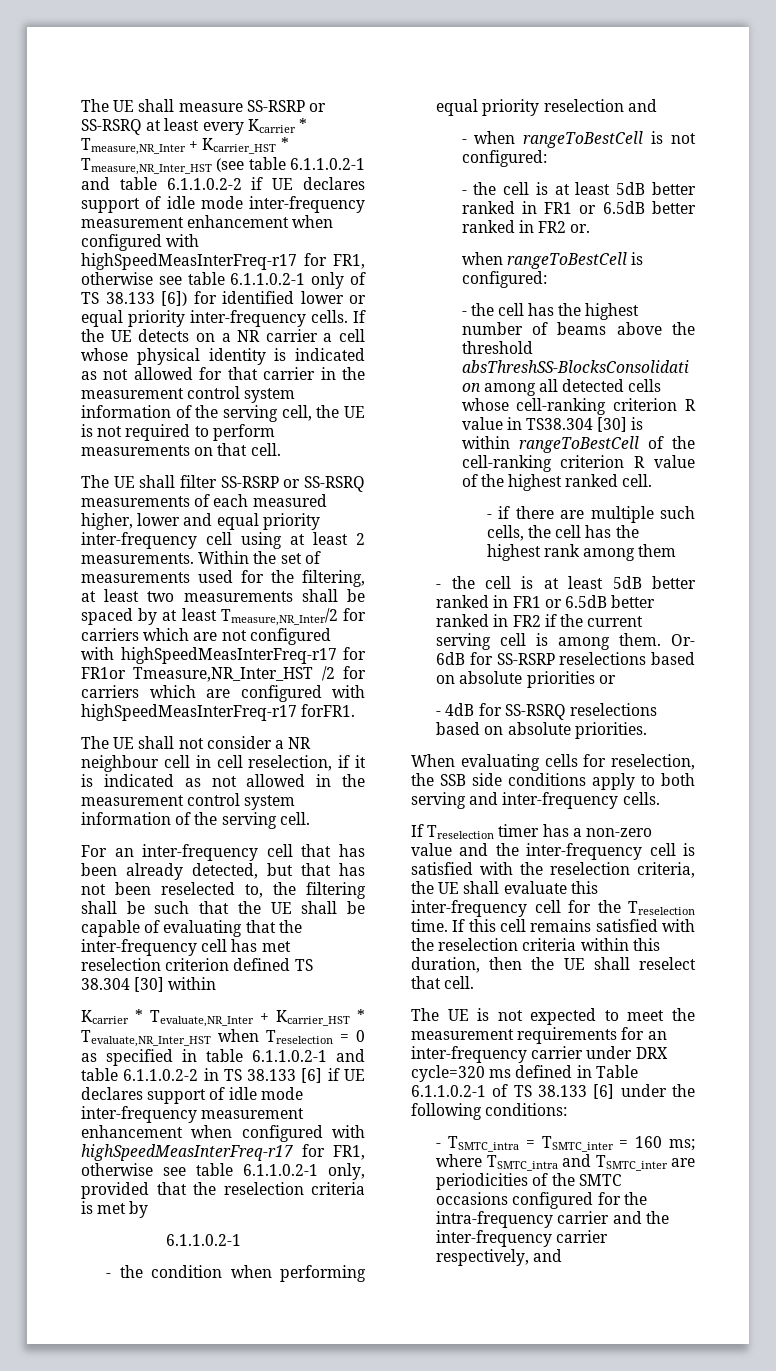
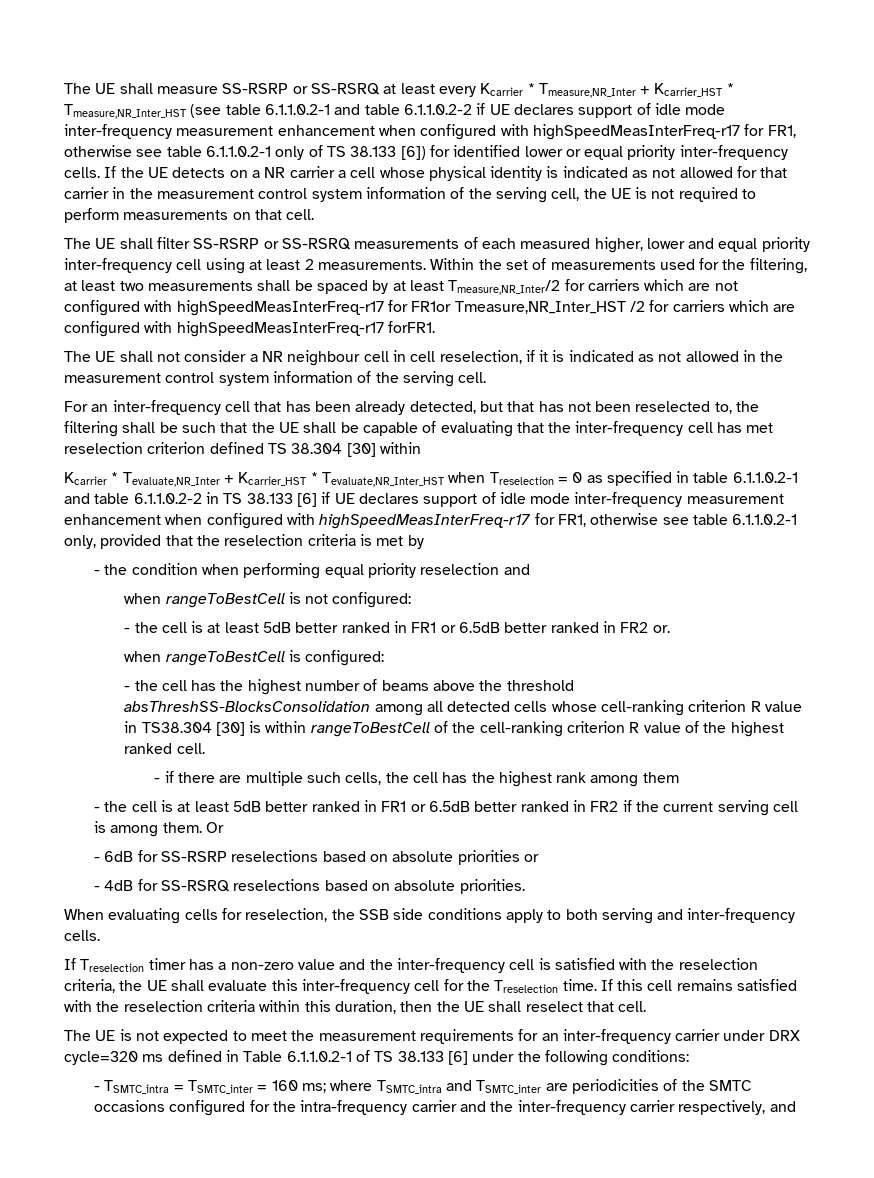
[166,1234,242,1246] // 6.1.1.0.2-1 -> (424, 542) none
[461,139,467,144] - -> (530, 569) none
[671,634,695,646] Or- -> [206,822,225,833] [94,857,101,862] Or // -

